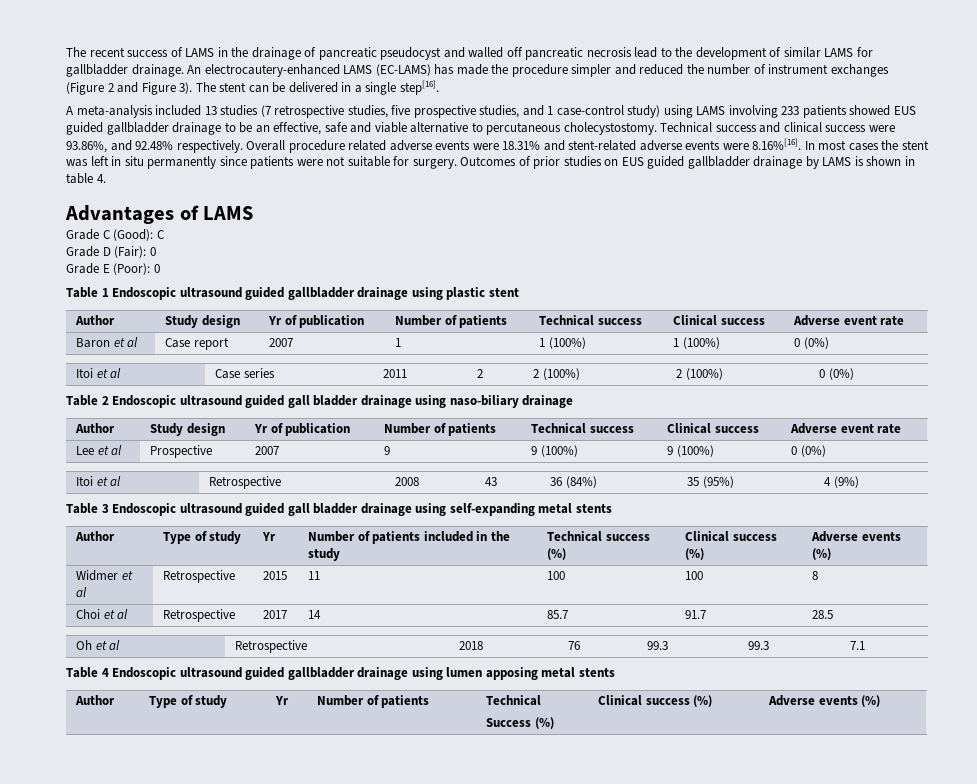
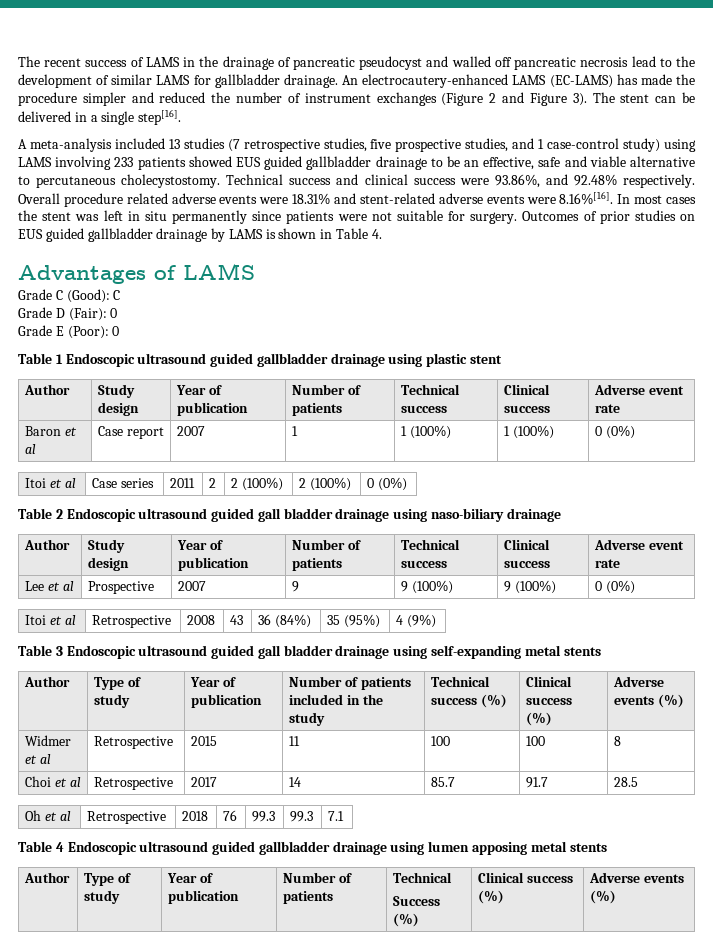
[66,173,93,184] table -> [336,228,369,239] Table
[267,316,282,325] Yr -> [176,385,207,395] Year
[253,424,268,433] Yr -> [177,540,208,550] Year
[261,532,276,541] Yr -> [190,677,236,687] [191,694,263,708] Year of publication
[274,696,289,705] Yr -> [167,873,213,883] [168,890,240,904] Year of publication

